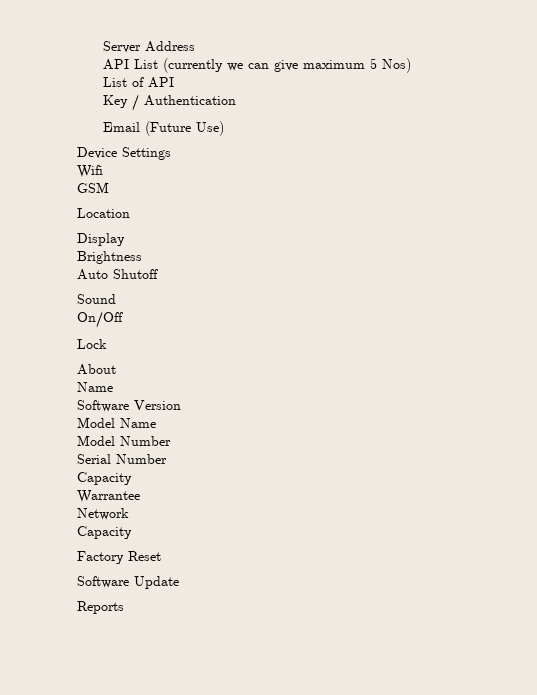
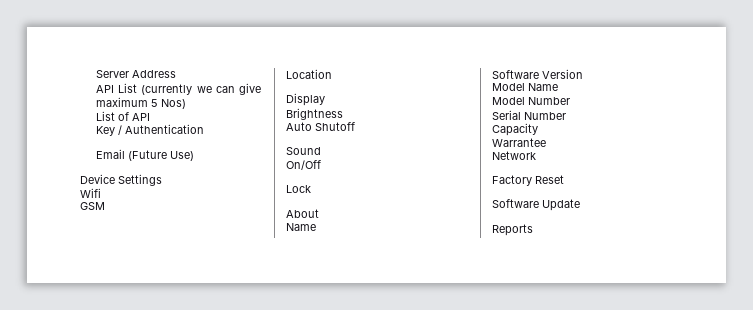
[77,526,132,539] // Capacity -> (536, 155) none

